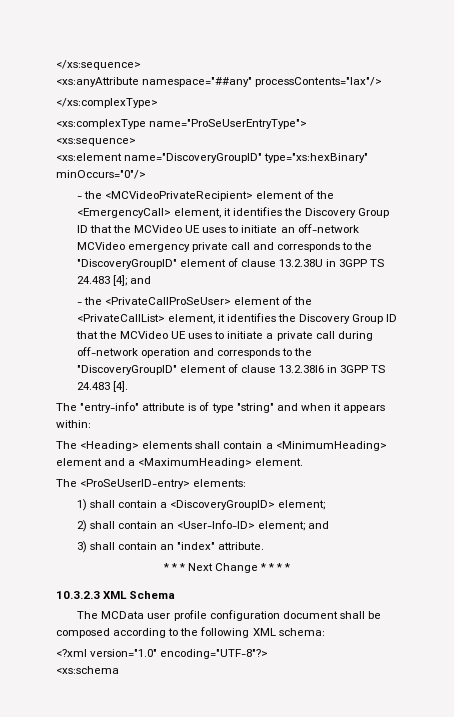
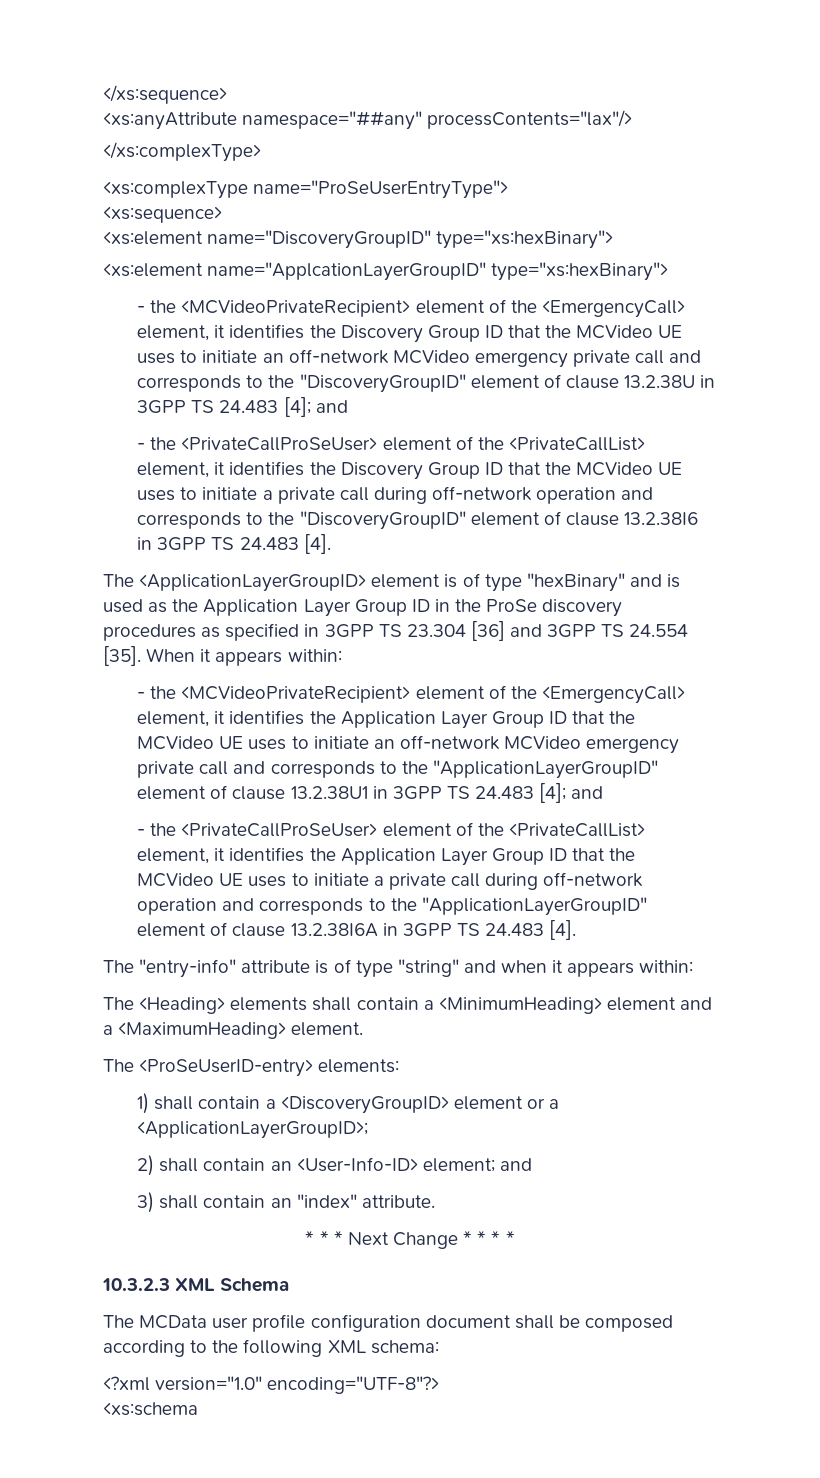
[264,153,369,163] [56,170,146,179] type="xs:hexBinary" minOccurs="0"/> -> [436,230,614,249] [103,262,669,281] type="xs:hexBinary"> // <xs:element name="ApplcationLayerGroupID" type="xs:hexBinary">
(128, 386) none -> [103,573,681,592] [103,599,623,617] [103,621,689,641] [103,646,342,666] [137,685,685,704] [137,710,636,729] [137,735,680,754] [137,760,658,779] [137,783,604,803] [137,822,645,837] [137,847,636,866] [137,872,644,890] [137,897,647,916] [137,920,577,940] // The <ApplicationLayerGroupID> element is of type "hexBinary" and is used as the Application Layer Group ID in the ProSe discovery procedures as specified in 3GPP TS 23.304 [36] and 3GPP TS 24.554 [35]. When it appears within: // - the <MCVideoPrivateRecipient> element of the <EmergencyCall> element, it identifies the Application Layer Group ID that the MCVideo UE uses to initiate an off-network MCVideo emergency private call and corresponds to the "ApplicationLayerGroupID" element of clause 13.2.38U1 in 3GPP TS 24.483 [4]; and // - the <PrivateCallProSeUser> element of the <PrivateCallList> element, it identifies the Application Layer Group ID that the MCVideo UE uses to initiate a private call during off-network operation and corresponds to the "ApplicationLayerGroupID" element of clause 13.2.38I6A in 3GPP TS 24.483 [4].
[278,500,326,510] element; -> [453,1096,560,1110] [137,1121,369,1139] element or a <ApplicationLayerGroupID>;

